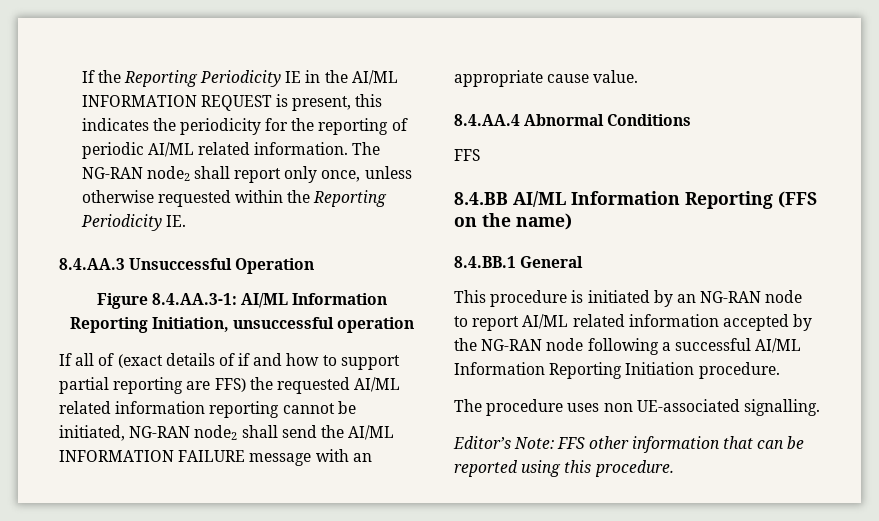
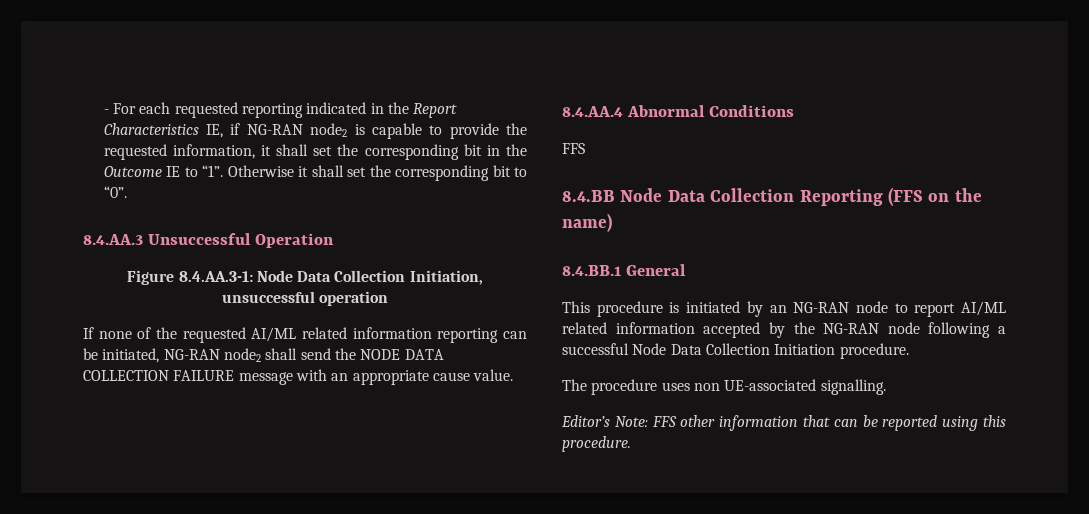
[81,70,398,87] [81,94,383,111] [81,118,408,135] [81,142,381,159] [81,166,412,183] [81,190,388,207] [80,214,186,231] If the Reporting Periodicity IE in the AI/ML INFORMATION REQUEST is present, this indicates the periodicity for the reporting of periodic AI/ML related information. The NG-RAN node2 shall report only once, unless otherwise requested within the Reporting Periodicity IE. -> [103,102,458,118] [103,123,528,139] [103,144,527,160] [103,165,527,181] [103,186,127,198] - For each requested reporting indicated in the Report Characteristics IE, if NG-RAN node2 is capable to provide the requested information, it shall set the corresponding bit in the Outcome IE to “1”. Otherwise it shall set the corresponding bit to “0”.
[241,293,388,308] [69,317,148,333] AI/ML Information Reporting -> [256,270,406,282] Node Data Collection
[75,353,400,370] [59,377,246,394] all of (exact details of if and how to support partial reporting are FFS) -> [98,327,152,339] none of
[282,403,335,414] cannot -> [503,331,527,339] can
[348,425,395,440] [59,450,174,462] AI/ML INFORMATION -> [360,349,444,360] [83,370,169,381] NODE DATA COLLECTION
[513,191,680,207] AI/ML Information -> [620,188,795,202] Node Data Collection
[755,338,802,353] [454,362,623,379] AI/ML Information Reporting -> [632,343,770,355] Node Data Collection

